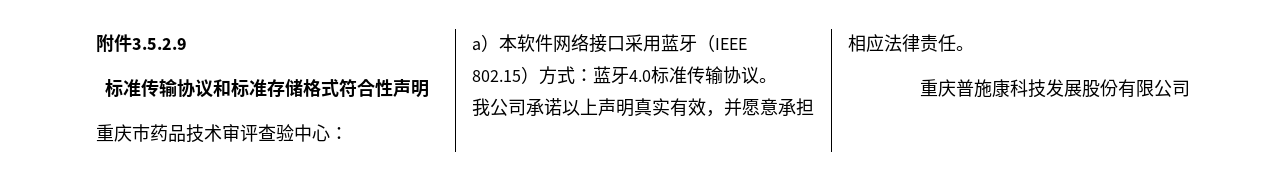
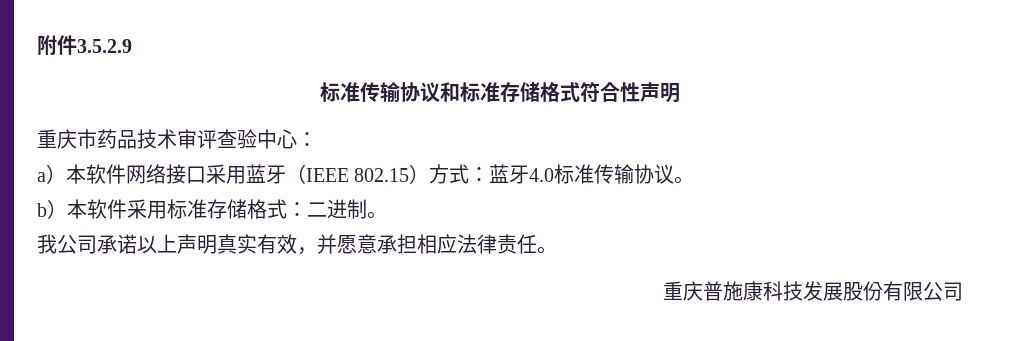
(777, 80) none -> [37,199,387,219] // b）本软件采用标准存储格式：二进制。

